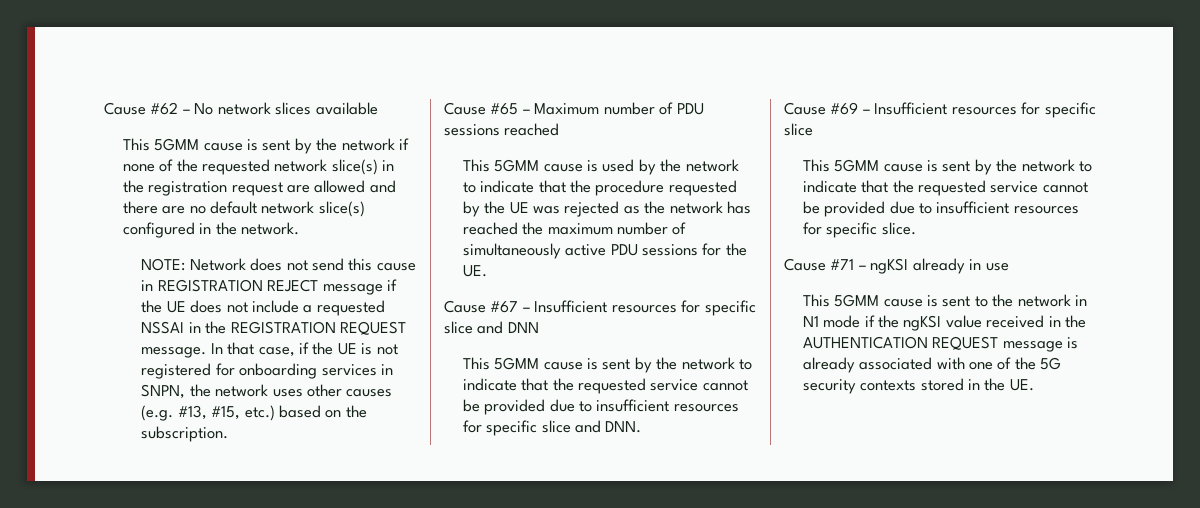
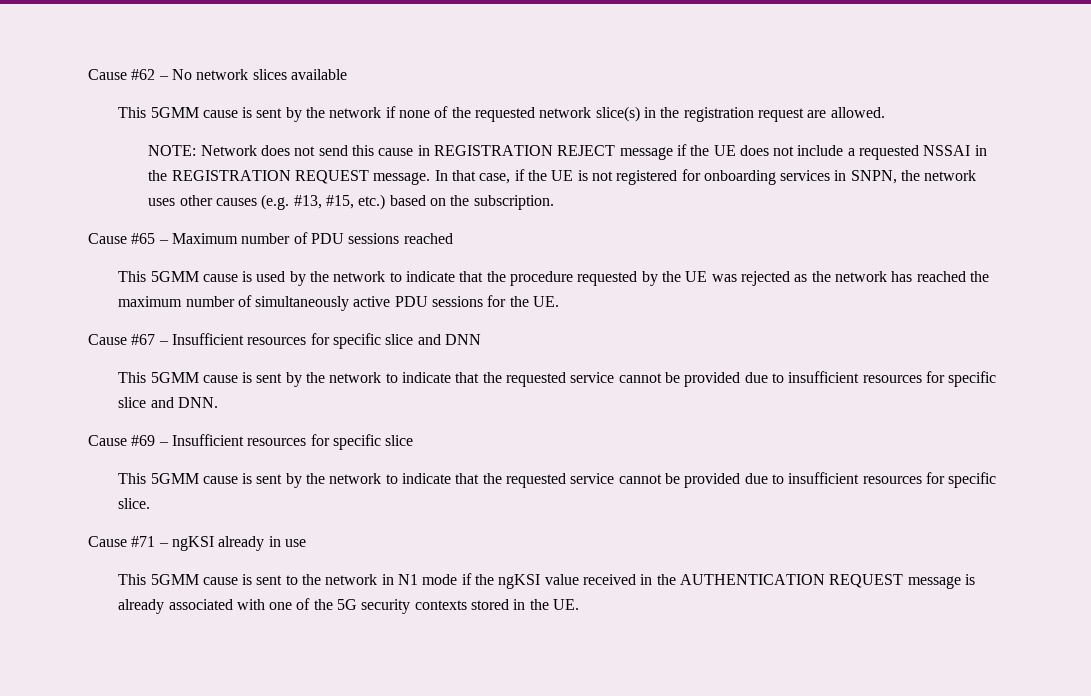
[314,180,396,193] [122,201,365,217] [122,222,299,238] allowed and there are no default network slice(s) configured in the network. -> [830,107,885,118] allowed.

